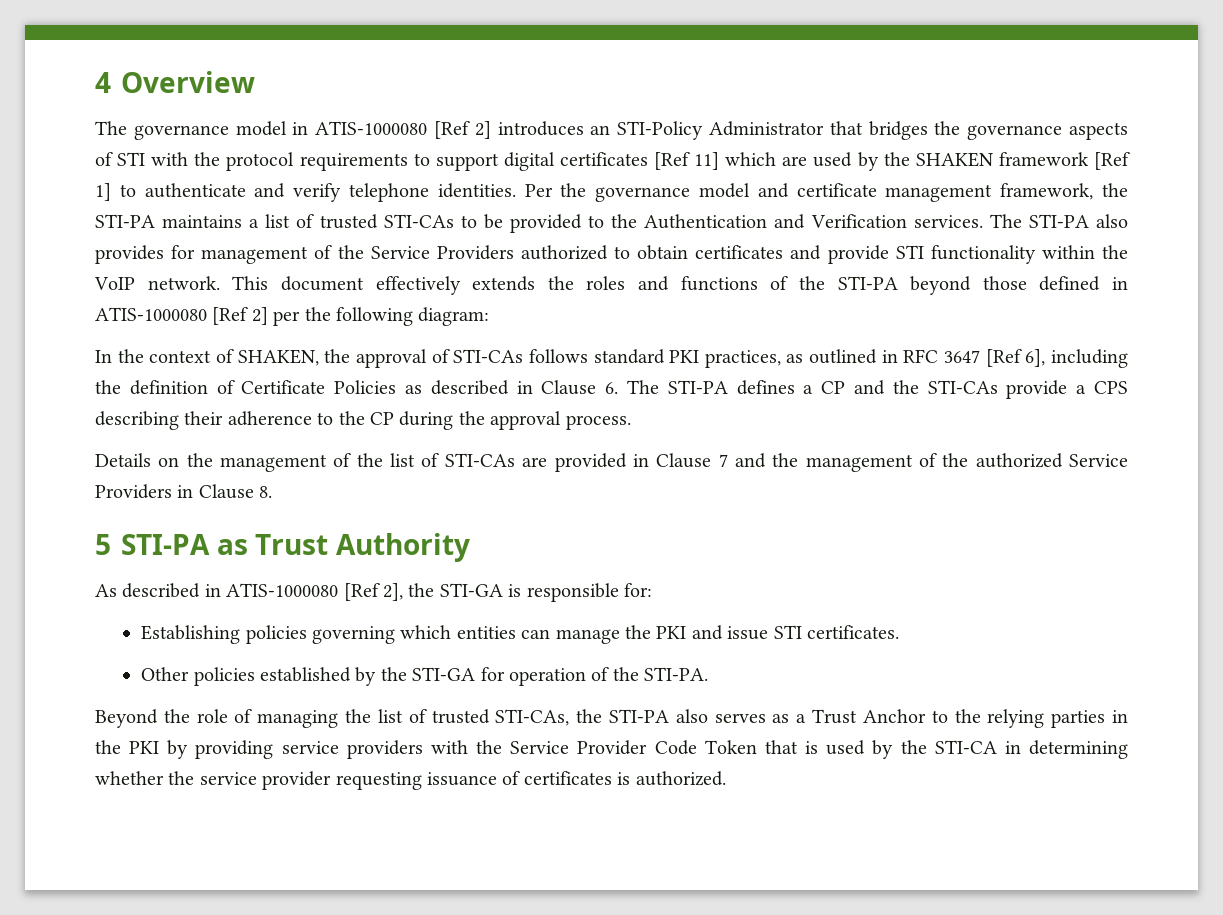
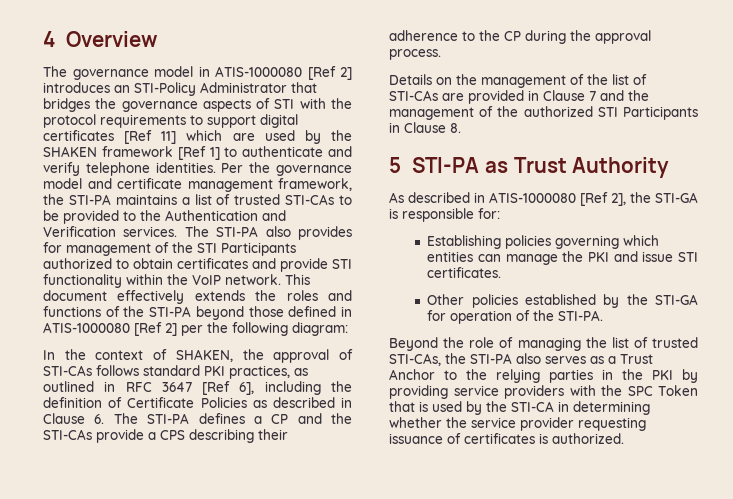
[370,245,514,260] Service Providers -> [197,242,296,256] STI Participants
[1069,454,1129,467] [95,484,172,499] Service Providers -> [597,106,698,120] STI Participants
[510,740,697,755] Service Provider Code -> [627,386,653,396] SPC

